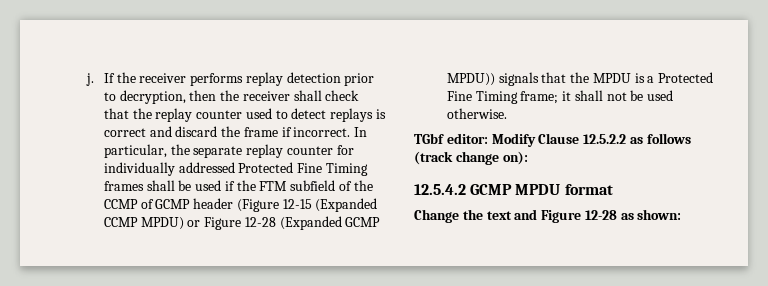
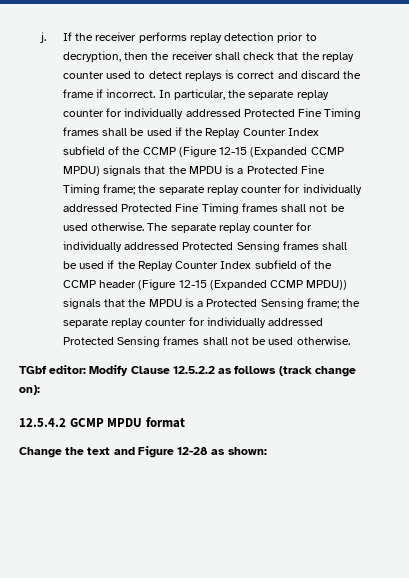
[259,180,373,191] [103,198,234,209] FTM subfield of the CCMP of GCMP header -> [205,128,319,138] [62,146,176,155] Replay Counter Index subfield of the CCMP
[187,216,381,230] [446,73,495,86] or Figure 12-28 (Expanded GCMP MPDU)) -> (100, 171) none
[562,91,572,101] it -> [138,184,362,195] [62,203,345,214] [62,222,313,233] [62,241,348,252] [62,260,333,271] [62,279,348,290] [62,298,361,309] [62,317,324,328] [62,336,200,347] the separate replay counter for individually addressed Protected Fine Timing frames shall not be used otherwise. The separate replay counter for individually addressed Protected Sensing frames shall be used if the Replay Counter Index subfield of the CCMP header (Figure 12-15 (Expanded CCMP MPDU)) signals that the MPDU is a Protected Sensing frame; the separate replay counter for individually addressed Protected Sensing frames

